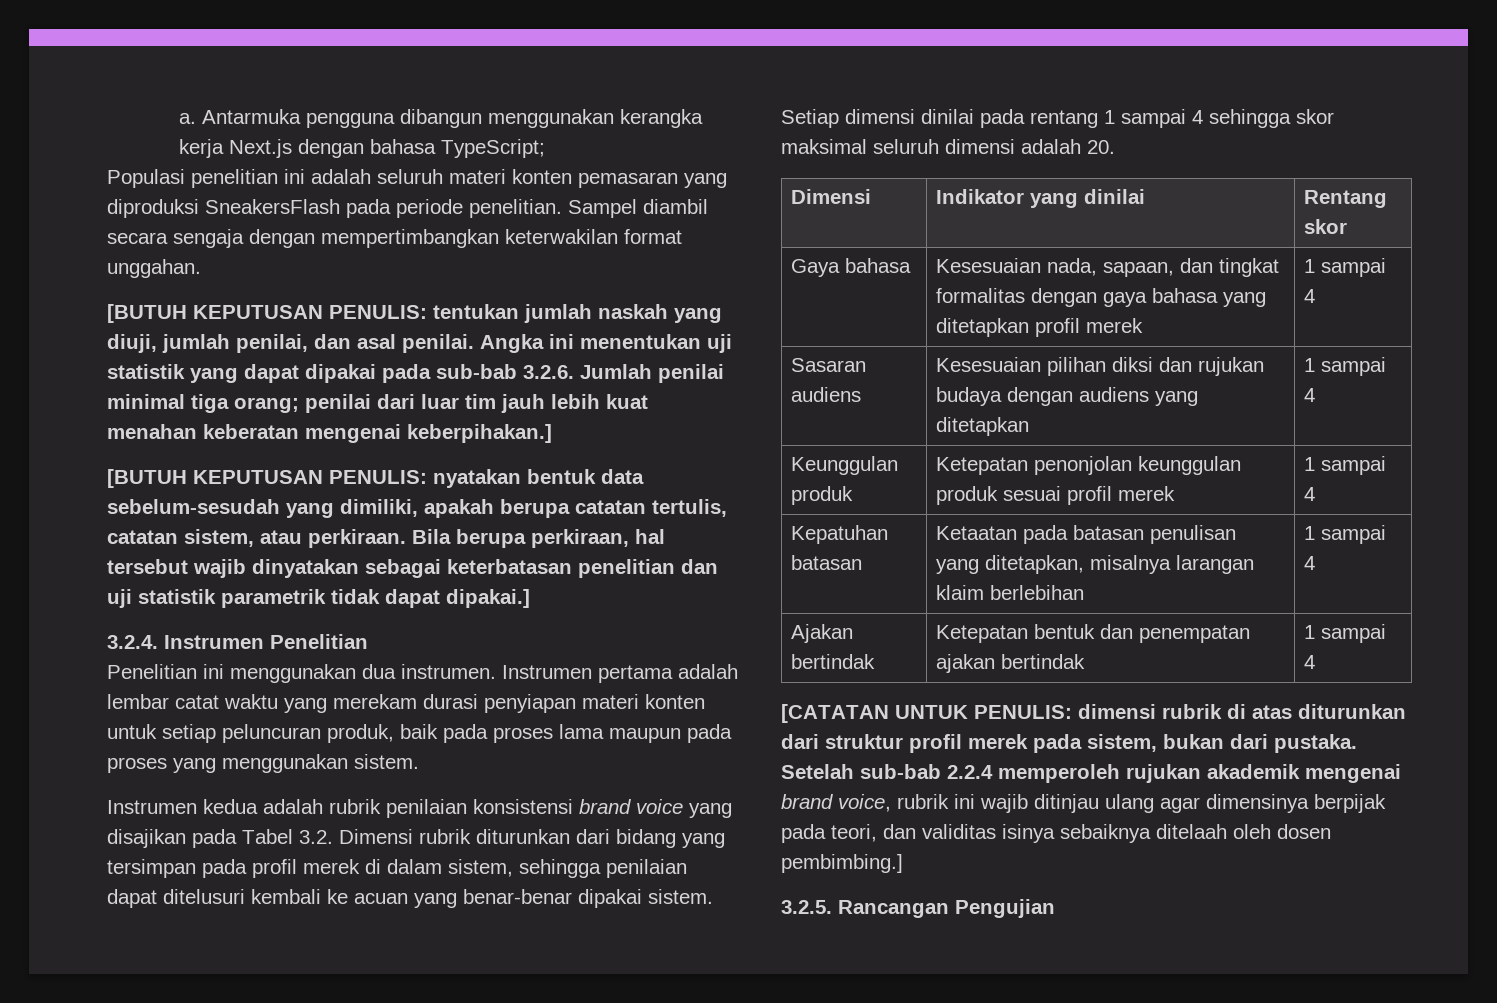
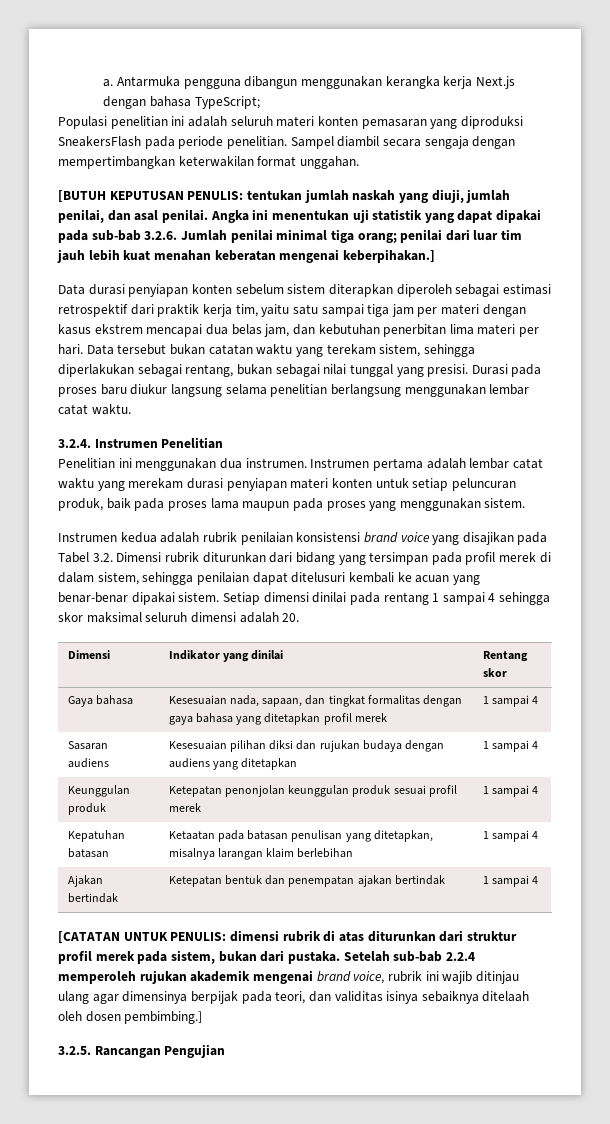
[107,469,644,488] [107,499,727,518] [107,529,665,548] [107,559,718,578] [107,589,530,608] [BUTUH KEPUTUSAN PENULIS: nyatakan bentuk data sebelum-sesudah yang dimiliki, apakah berupa catatan tertulis, catatan sistem, atau perkiraan. Bila berupa perkiraan, hal tersebut wajib dinyatakan sebagai keterbatasan penelitian dan uji statistik parametrik tidak dapat dipakai.] -> [58,284,551,297] [58,304,526,317] [58,324,540,337] [58,344,475,357] [58,364,542,377] [58,384,530,397] [58,404,131,415] Data durasi penyiapan konten sebelum sistem diterapkan diperoleh sebagai estimasi retrospektif dari praktik kerja tim, yaitu satu sampai tiga jam per materi dengan kasus ekstrem mencapai dua belas jam, dan kebutuhan penerbitan lima materi per hari. Data tersebut bukan catatan waktu yang terekam sistem, sehingga diperlakukan sebagai rentang, bukan sebagai nilai tunggal yang presisi. Durasi pada proses baru diukur langsung selama penelitian berlangsung menggunakan lembar catat waktu.

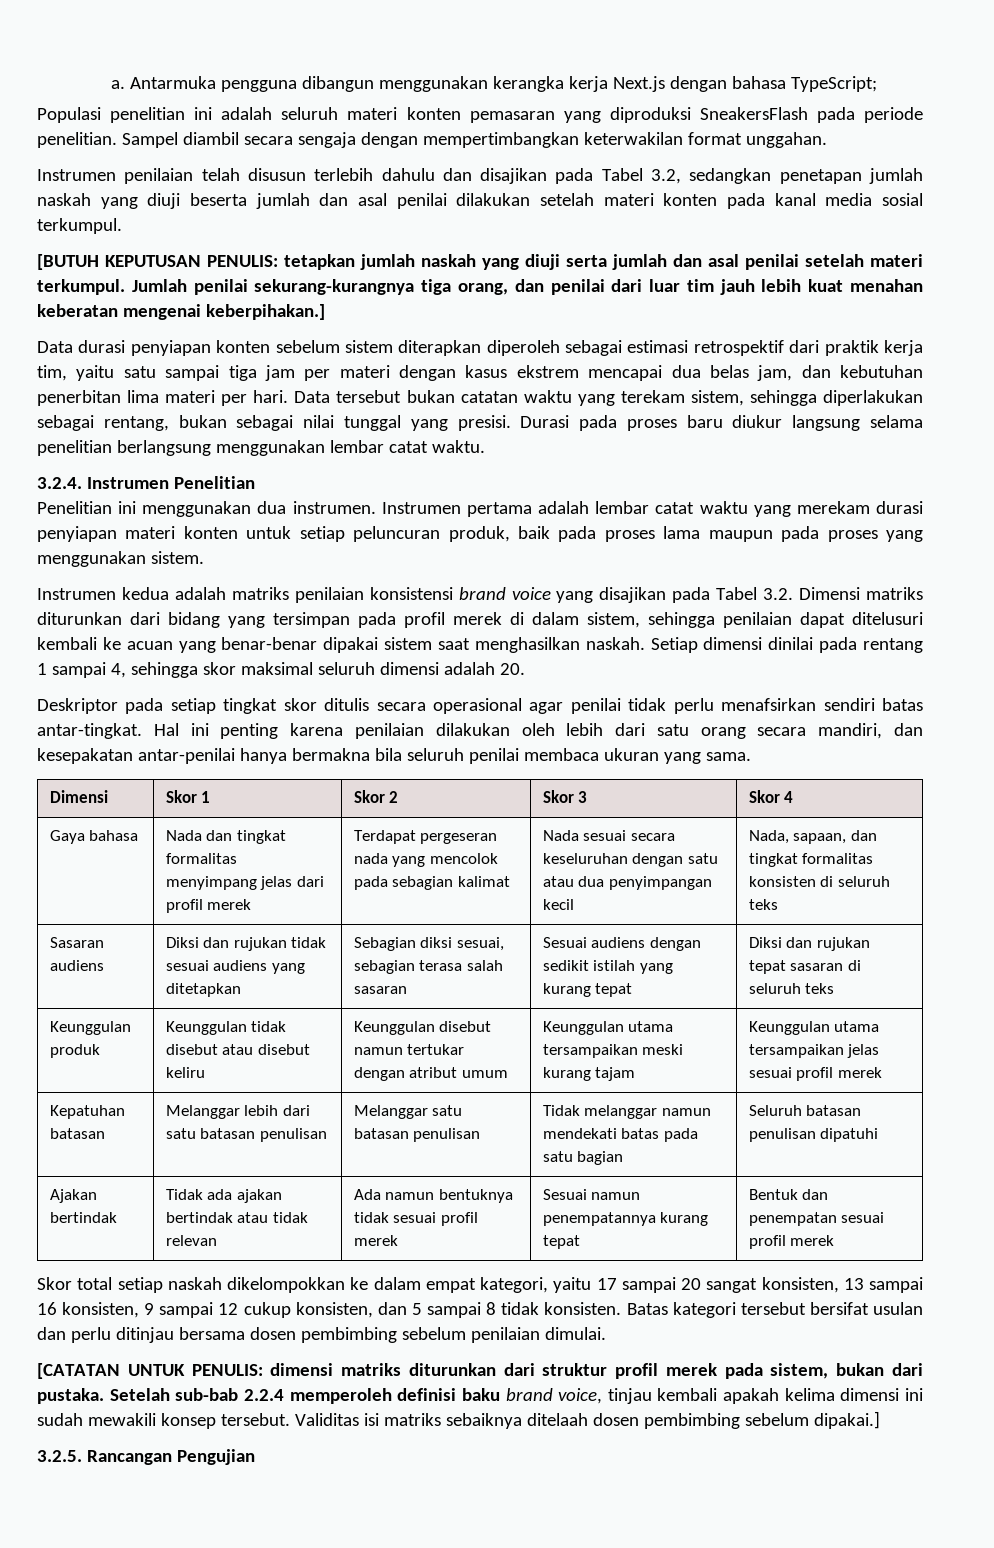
(359, 162) none -> [37,168,923,184] [37,193,923,209] [37,218,122,234] // Instrumen penilaian telah disusun terlebih dahulu dan disajikan pada Tabel 3.2, sedangkan penetapan jumlah naskah yang diuji beserta jumlah dan asal penilai dilakukan setelah materi konten pada kanal media sosial terkumpul.
[246,189,511,203] [58,209,542,223] [58,229,397,243] tentukan jumlah naskah yang diuji, jumlah penilai, dan asal penilai. Angka ini menentukan uji statistik yang dapat dipakai pada sub-bab 3.2.6. Jumlah penilai minimal tiga orang; -> [284,254,923,270] [37,279,544,295] tetapkan jumlah naskah yang diuji serta jumlah dan asal penilai setelah materi terkumpul. Jumlah penilai sekurang-kurangnya tiga orang, dan
[202,532,237,543] rubrik -> [231,587,289,600] matriks
[164,552,199,563] rubrik -> [866,587,924,600] matriks
[178,592,220,602] sistem. -> [384,637,645,653] sistem saat menghasilkan naskah.
[488,593,496,602] 4 -> [110,663,126,678] 4,
[67,650,110,659] [168,650,284,662] [482,651,528,662] [482,668,507,677] [67,695,133,707] [168,695,463,707] [168,713,387,725] [482,695,539,707] [67,741,108,750] [67,758,109,768] [168,740,445,752] [168,758,298,770] [482,740,539,752] [67,785,130,797] [67,803,106,815] [168,785,457,797] [168,803,201,812] [482,785,539,797] [67,830,125,842] [67,848,109,858] [168,830,433,842] [168,848,354,860] [482,830,539,842] [67,875,103,887] [67,893,118,903] [168,875,445,887] [482,875,539,887] // Dimensi | Indikator yang dinilai | Rentang skor // Gaya bahasa | Kesesuaian nada, sapaan, dan tingkat formalitas dengan gaya bahasa yang ditetapkan profil merek | 1 sampai 4 // Sasaran audiens | Kesesuaian pilihan diksi dan rujukan budaya dengan audiens yang ditetapkan | 1 sampai 4 // Keunggulan produk | Ketepatan penonjolan keunggulan produk sesuai profil merek | 1 sampai 4 // Kepatuhan batasan | Ketaatan pada batasan penulisan yang ditetapkan, misalnya larangan klaim berlebihan | 1 sampai 4 // Ajakan bertindak | Ketepatan bentuk dan penempatan ajakan bertindak | 1 sampai 4 -> [37,698,924,714] [37,723,924,739] [37,748,751,764] [49,790,108,803] [165,790,211,803] [353,790,399,803] [542,790,588,803] [748,790,794,803] [49,830,139,844] [165,830,286,844] [165,853,237,864] [165,876,324,890] [165,899,252,913] [353,830,498,844] [353,853,498,867] [353,876,510,890] [542,830,675,841] [542,853,718,867] [542,876,712,890] [542,899,574,910] [748,830,877,844] [748,853,874,867] [748,876,890,887] [748,899,778,910] [49,937,104,948] [49,960,104,971] [165,937,327,951] [165,960,305,974] [165,983,241,997] [353,937,504,951] [353,960,503,974] [353,986,407,994] [542,937,701,951] [542,960,673,974] [542,983,633,997] [748,937,870,951] [748,960,861,974] [748,983,835,994] [49,1021,131,1035] [49,1044,100,1058] [165,1021,287,1035] [165,1044,310,1055] [165,1067,205,1078] [353,1021,492,1035] [353,1044,465,1055] [353,1067,508,1081] [542,1021,674,1035] [542,1044,684,1058] [542,1067,636,1081] [748,1021,880,1035] [748,1044,880,1058] [748,1067,882,1081] [49,1105,125,1119] [49,1128,105,1139] [165,1105,310,1119] [165,1128,327,1142] [353,1105,463,1119] [353,1128,481,1142] [542,1105,711,1119] [542,1128,698,1142] [542,1151,624,1165] [748,1105,862,1116] [748,1128,879,1142] [49,1189,97,1203] [49,1212,117,1223] [165,1189,282,1203] [165,1212,308,1223] [165,1235,217,1246] [353,1189,513,1203] [353,1212,478,1226] [353,1235,398,1246] [542,1189,641,1200] [542,1212,709,1226] [542,1235,580,1249] [748,1189,829,1200] [748,1212,885,1226] [748,1235,835,1249] [37,1277,923,1293] [37,1302,924,1318] [37,1327,606,1343] // Deskriptor pada setiap tingkat skor ditulis secara operasional agar penilai tidak perlu menafsirkan sendiri batas antar-tingkat. Hal ini penting karena penilaian dilakukan oleh lebih dari satu orang secara mandiri, dan kesepakatan antar-penilai hanya bermakna bila seluruh penilai membaca ukuran yang sama. // Dimensi | Skor 1 | Skor 2 | Skor 3 | Skor 4 // Gaya bahasa | Nada dan tingkat formalitas menyimpang jelas dari profil merek | Terdapat pergeseran nada yang mencolok pada sebagian kalimat | Nada sesuai secara keseluruhan dengan satu atau dua penyimpangan kecil | Nada, sapaan, dan tingkat formalitas konsisten di seluruh teks // Sasaran audiens | Diksi dan rujukan tidak sesuai audiens yang ditetapkan | Sebagian diksi sesuai, sebagian terasa salah sasaran | Sesuai audiens dengan sedikit istilah yang kurang tepat | Diksi dan rujukan tepat sasaran di seluruh teks // Keunggulan produk | Keunggulan tidak disebut atau disebut keliru | Keunggulan disebut namun tertukar dengan atribut umum | Keunggulan utama tersampaikan meski kurang tajam | Keunggulan utama tersampaikan jelas sesuai profil merek // Kepatuhan batasan | Melanggar lebih dari satu batasan penulisan | Melanggar satu batasan penulisan | Tidak melanggar namun mendekati batas pada satu bagian | Seluruh batasan penulisan dipatuhi // Ajakan bertindak | Tidak ada ajakan bertindak atau tidak relevan | Ada namun bentuknya tidak sesuai profil merek | Sesuai namun penempatannya kurang tepat | Bentuk dan penempatan sesuai profil merek // Skor total setiap naskah dikelompokkan ke dalam empat kategori, yaitu 17 sampai 20 sangat konsisten, 13 sampai 16 konsisten, 9 sampai 12 cukup konsisten, dan 5 sampai 8 tidak konsisten. Batas kategori tersebut bersifat usulan dan perlu ditinjau bersama dosen pembimbing sebelum penilaian dimulai.
[282,930,364,942] rubrik di atas -> [341,1363,402,1376] matriks
[139,970,519,984] [58,991,530,1004] [58,1011,203,1024] rujukan akademik mengenai brand voice, rubrik ini wajib ditinjau ulang agar dimensinya berpijak pada teori, dan validitas isinya sebaiknya ditelaah oleh dosen pembimbing.] -> [397,1388,923,1404] [37,1411,880,1429] definisi baku brand voice, tinjau kembali apakah kelima dimensi ini sudah mewakili konsep tersebut. Validitas isi matriks sebaiknya ditelaah dosen pembimbing sebelum dipakai.]

